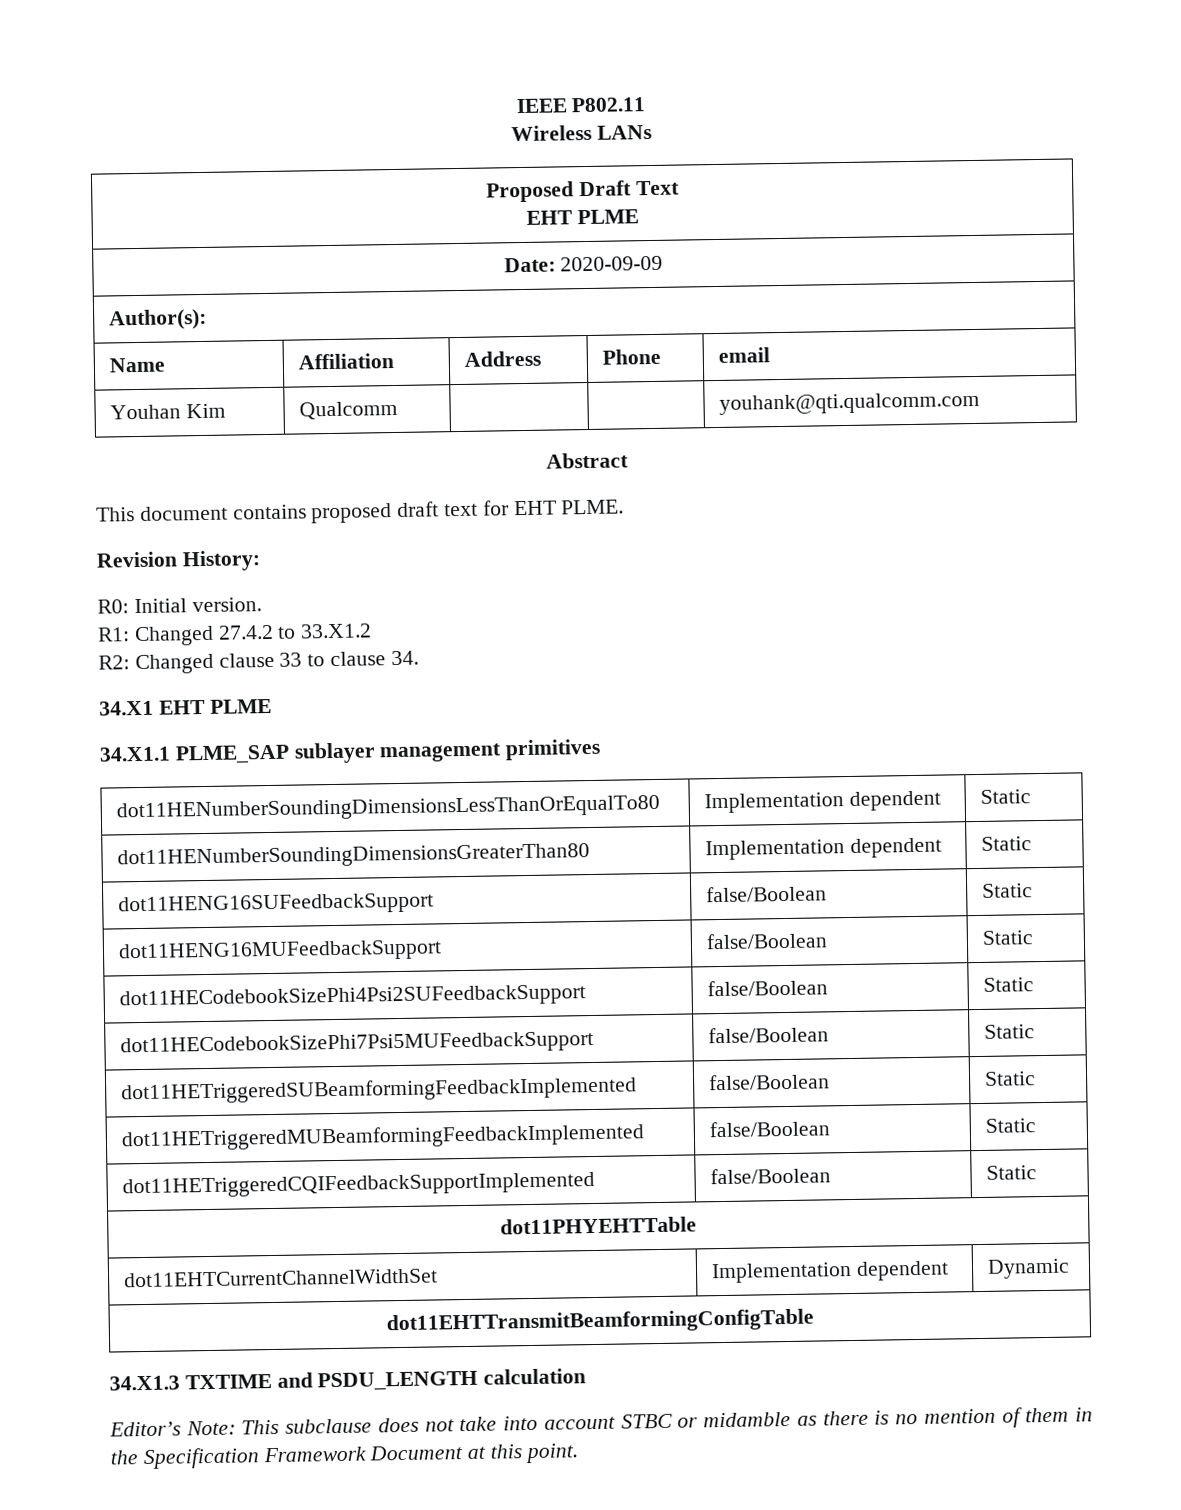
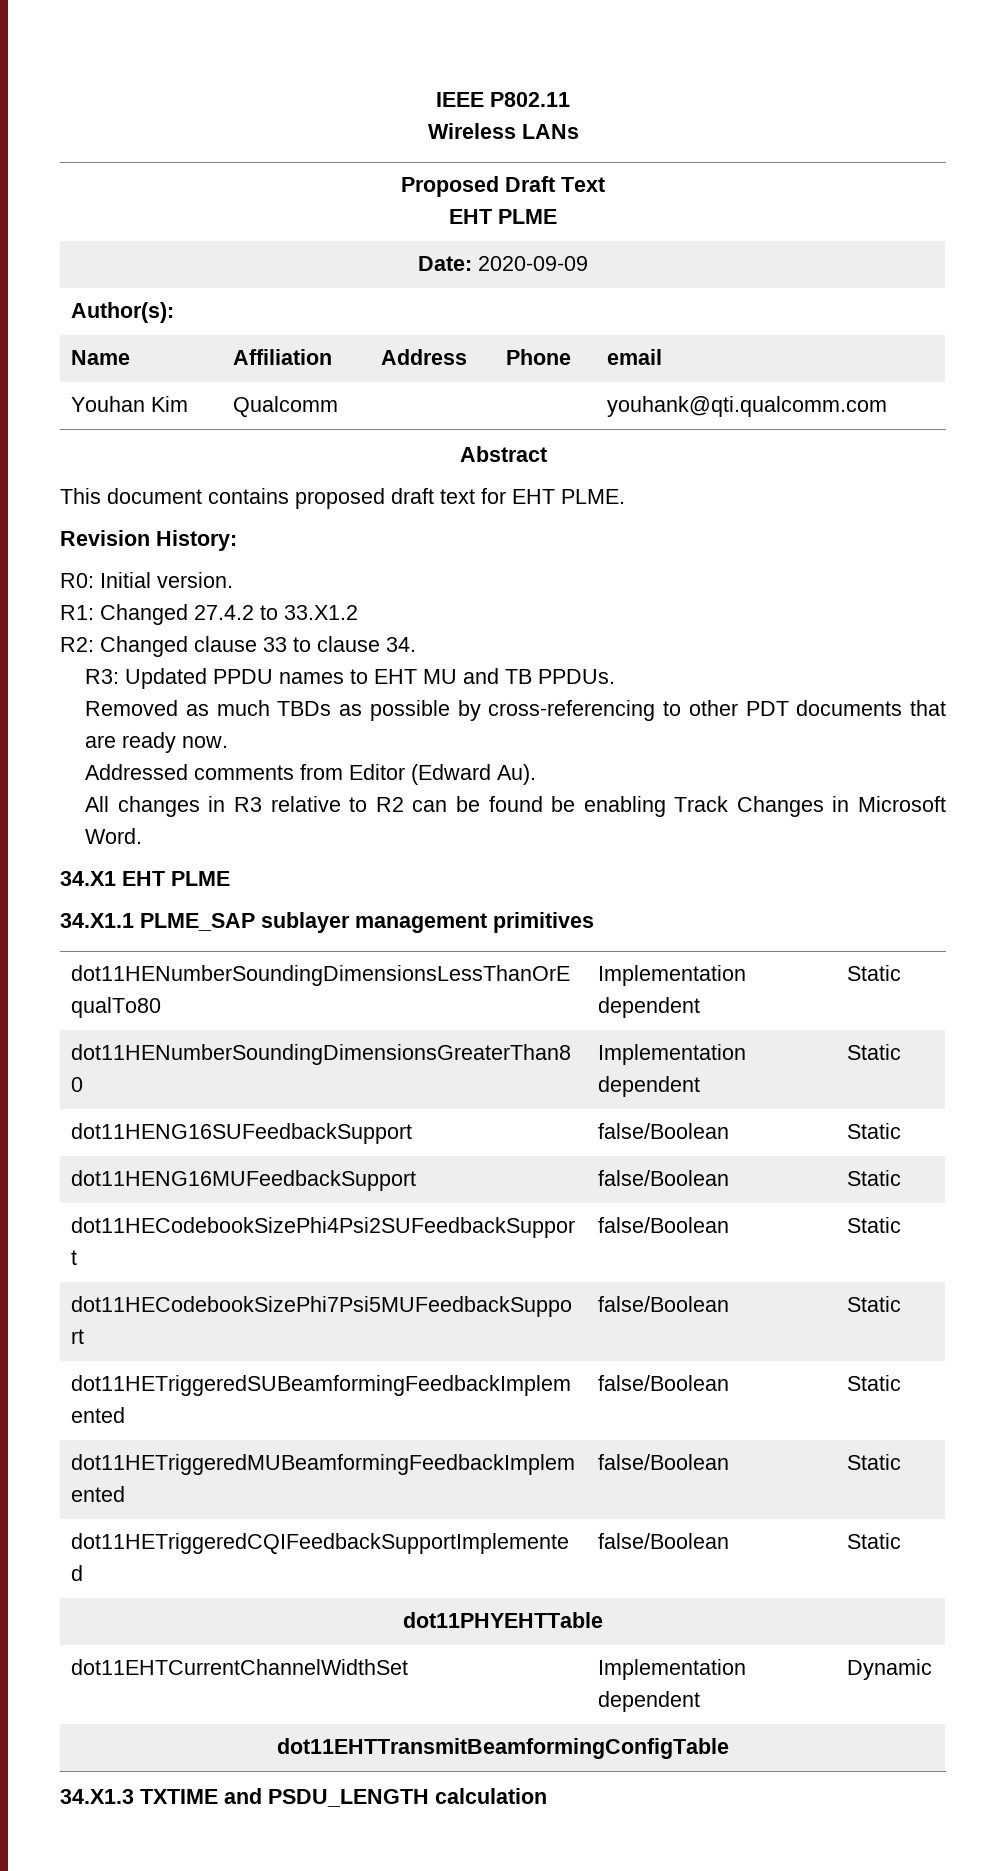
(419, 658) none -> [85,668,616,689] [85,700,946,721] [85,732,229,753] [85,764,537,785] [85,796,947,817] [85,828,143,844] // R3: Updated PPDU names to EHT MU and TB PPDUs. // Removed as much TBDs as possible by cross-referencing to other PDT documents that are ready now. // Addressed comments from Editor (Edward Au). // All changes in R3 relative to R2 can be found be enabling Track Changes in Microsoft Word.
[109,1407,1093,1437] [110,1443,578,1470] // Editor’s Note: This subclause does not take into account STBC or midamble as there is no mention of them in the Specification Framework Document at this point. -> (547, 1796) none

